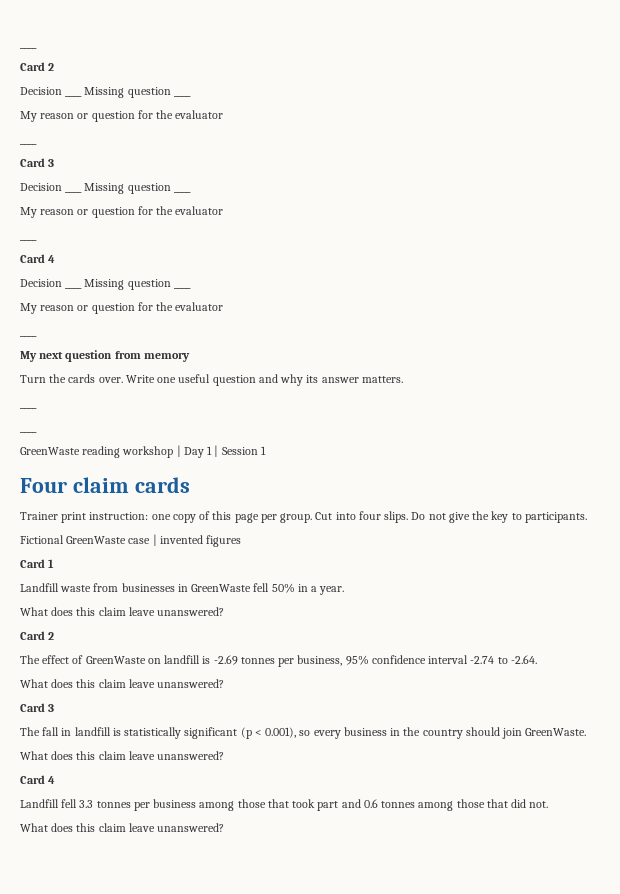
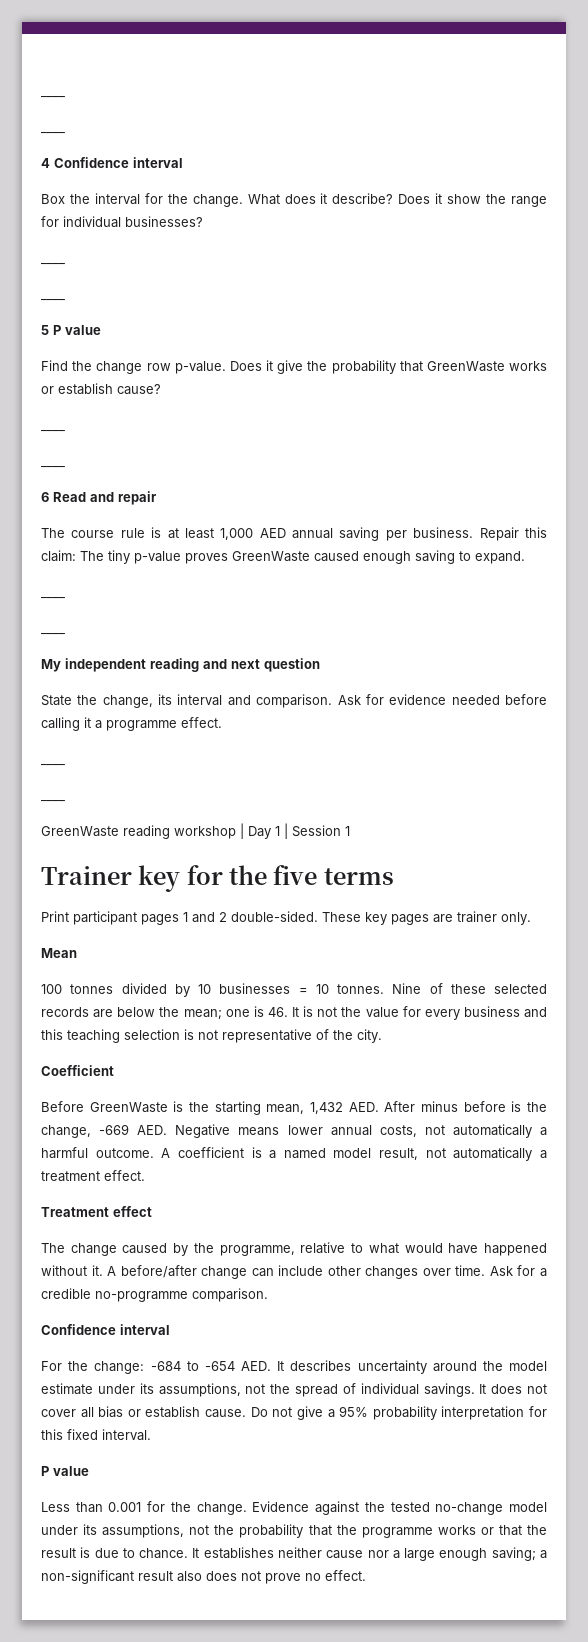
[20,47,37,49] [20,62,55,71] [20,87,62,95] [65,87,191,98] [20,110,224,122] [20,143,37,145] [20,158,55,167] [20,183,62,191] [65,183,191,194] [20,206,224,218] [20,239,37,241] [20,254,56,263] [20,279,62,287] [65,279,191,290] [20,302,224,314] [20,335,37,337] [20,351,37,362] ____ // Card 2 // Decision ____ Missing question ____ // My reason or question for the evaluator // ____ // Card 3 // Decision ____ Missing question ____ // My reason or question for the evaluator // ____ // Card 4 // Decision ____ Missing question ____ // My reason or question for the evaluator // ____ // My -> [41,96,65,98] [41,132,65,134] [41,157,183,168] [41,193,548,207] [41,216,203,228] [41,263,65,265] [41,299,65,301] [41,325,101,335] [41,360,547,374] [41,383,161,395] [41,430,65,432] [41,466,65,468] [41,491,157,505] [41,527,547,541] [41,550,525,564] [41,597,65,599] [41,633,65,635] [41,658,227,672] ____ // ____ // 4 Confidence interval // Box the interval for the change. What does it describe? Does it show the range for individual businesses? // ____ // ____ // 5 P value // Find the change row p-value. Does it give the probability that GreenWaste works or establish cause? // ____ // ____ // 6 Read and repair // The course rule is at least 1,000 AED annual saving per business. Repair this claim: The tiny p-value proves GreenWaste caused enough saving to expand. // ____ // ____ // My independent reading and
[114,351,190,362] [20,374,403,386] from memory // Turn the cards over. Write one useful question and why its answer matters. -> [41,694,547,708] [41,717,222,731] // State the change, its interval and comparison. Ask for evidence needed before calling it a programme effect.
[20,477,190,493] [20,511,587,523] [20,534,242,547] [20,559,55,568] [20,583,345,595] [20,607,225,616] [20,631,55,640] [20,655,537,667] [20,679,225,688] [20,703,55,712] [20,727,587,739] [20,751,225,760] [20,775,56,784] [20,799,549,811] [20,823,225,832] Four claim cards // Trainer print instruction: one copy of this page per group. Cut into four slips. Do not give the key to participants. // Fictional GreenWaste case | invented figures // Card 1 // Landfill waste from businesses in GreenWaste fell 50% in a year. // What does this claim leave unanswered? // Card 2 // The effect of GreenWaste on landfill is -2.69 tonnes per business, 95% confidence interval -2.74 to -2.64. // What does this claim leave unanswered? // Card 3 // The fall in landfill is statistically significant (p < 0.001), so every business in the country should join GreenWaste. // What does this claim leave unanswered? // Card 4 // Landfill fell 3.3 tonnes per business among those that took part and 0.6 tonnes among those that did not. // What does this claim leave unanswered? -> [41,865,394,892] [41,911,531,925] [41,948,77,958] [41,983,547,997] [41,1006,547,1020] [41,1029,382,1043] [41,1065,114,1076] [41,1101,547,1115] [41,1124,548,1138] [41,1147,547,1161] [41,1170,145,1182] [41,1206,152,1217] [41,1242,548,1256] [41,1265,548,1279] [41,1288,268,1302] [41,1324,170,1335] [41,1360,547,1374] [41,1383,547,1397] [41,1406,548,1420] [41,1429,151,1441] [41,1466,89,1476] [41,1501,548,1515] [41,1524,547,1538] [41,1547,547,1561] [41,1570,366,1584] Trainer key for the five terms // Print participant pages 1 and 2 double-sided. These key pages are trainer only. // Mean // 100 tonnes divided by 10 businesses = 10 tonnes. Nine of these selected records are below the mean; one is 46. It is not the value for every business and this teaching selection is not representative of the city. // Coefficient // Before GreenWaste is the starting mean, 1,432 AED. After minus before is the change, -669 AED. Negative means lower annual costs, not automatically a harmful outcome. A coefficient is a named model result, not automatically a treatment effect. // Treatment effect // The change caused by the programme, relative to what would have happened without it. A before/after change can include other changes over time. Ask for a credible no-programme comparison. // Confidence interval // For the change: -684 to -654 AED. It describes uncertainty around the model estimate under its assumptions, not the spread of individual savings. It does not cover all bias or establish cause. Do not give a 95% probability interpretation for this fixed interval. // P value // Less than 0.001 for the change. Evidence against the tested no-change model under its assumptions, not the probability that the programme works or that the result is due to chance. It establishes neither cause nor a large enough saving; a non-significant result also does not prove no effect.

